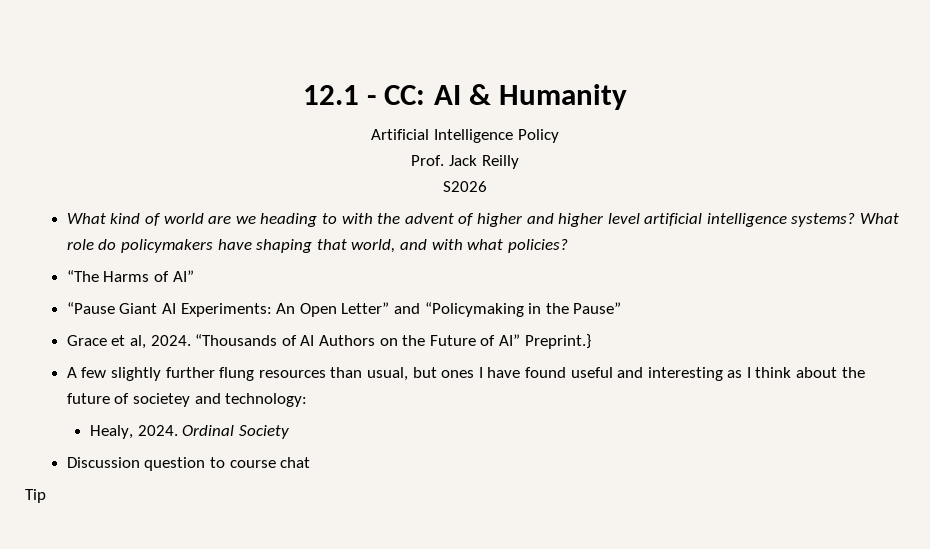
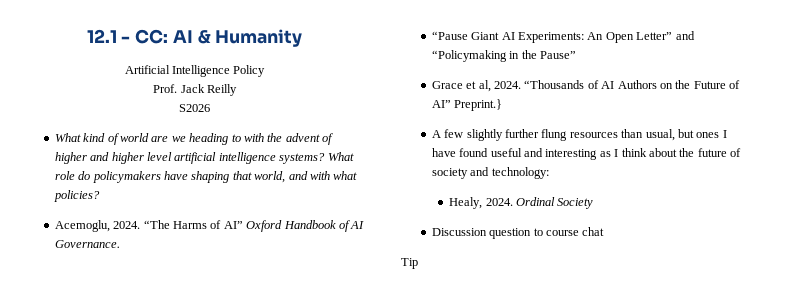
(568, 246) none -> [54,220,141,232] Acemoglu, 2024.
(194, 276) none -> [246,220,365,232] [54,240,120,248] Oxford Handbook of AI Governance.
[133,393,191,407] societey -> [431,168,468,179] society

